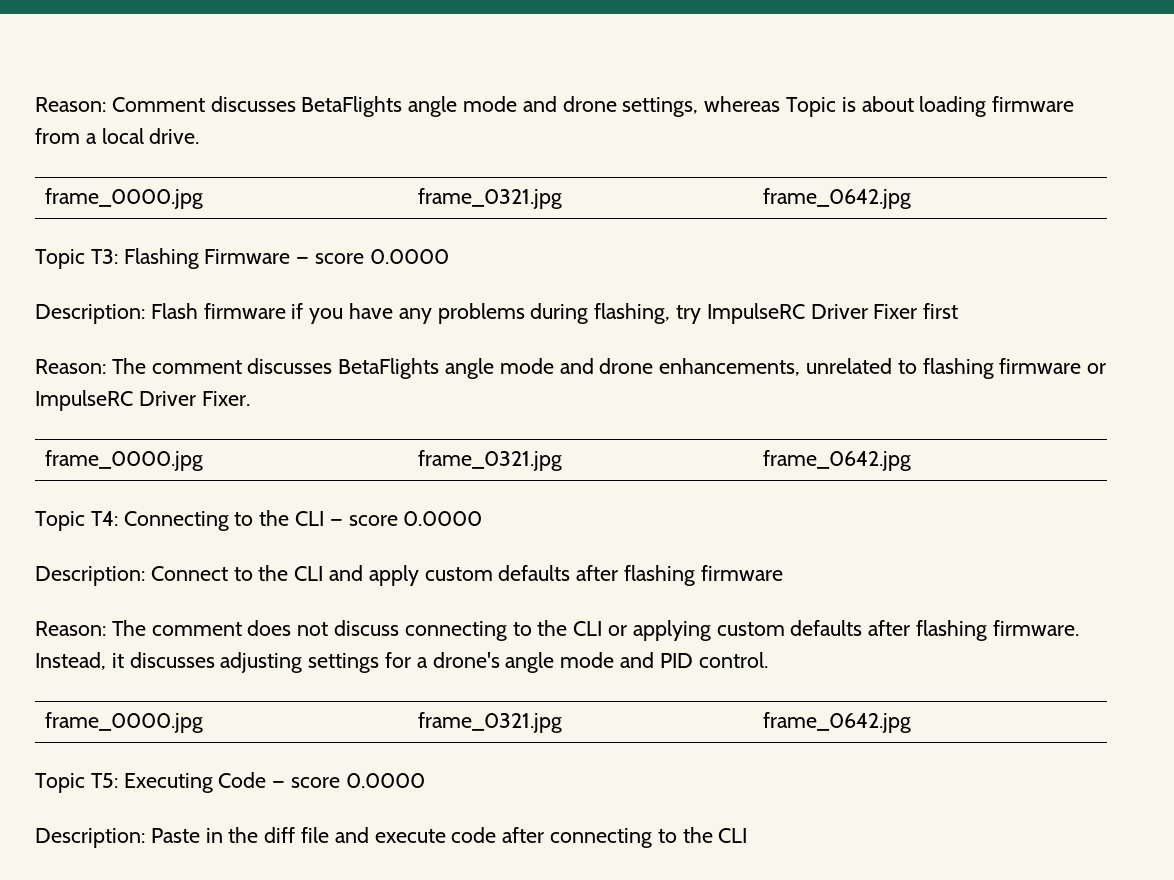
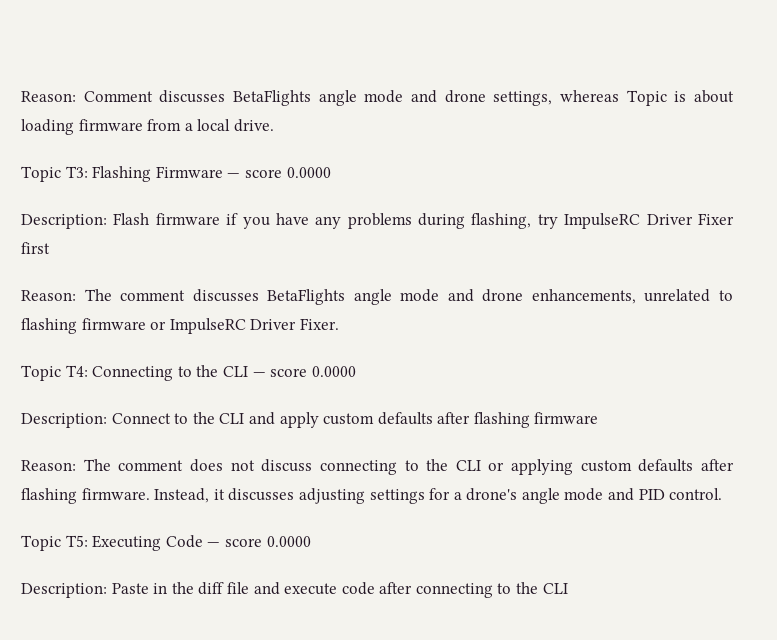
[45,188,204,209] [418,188,563,209] [763,188,912,209] // frame_0000.jpg | frame_0321.jpg | frame_0642.jpg -> (274, 125) none
[45,450,204,471] [418,450,563,471] [763,450,912,471] // frame_0000.jpg | frame_0321.jpg | frame_0642.jpg -> (339, 324) none
[45,712,204,733] [418,712,563,733] [763,712,912,733] // frame_0000.jpg | frame_0321.jpg | frame_0642.jpg -> (723, 494) none

